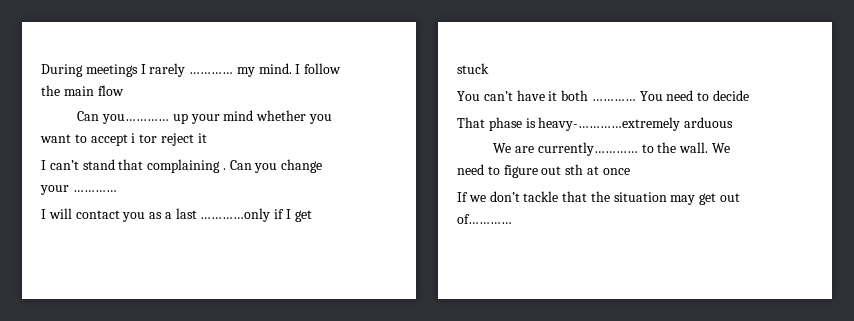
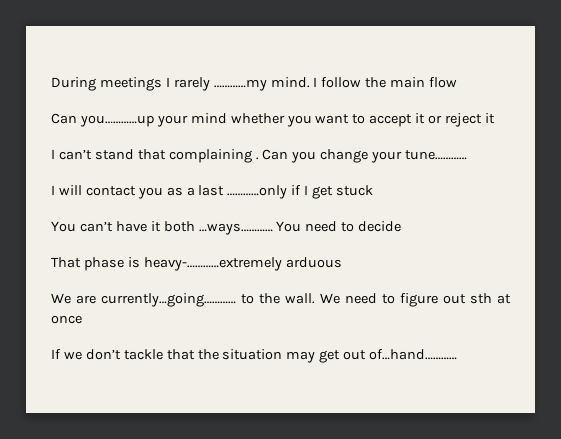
[189,67,255,77] ………… my -> [213,79,267,91] …………my
[102,113,188,124] you………… up -> [79,115,154,127] you…………up
[131,133,158,143] i tor -> [415,113,443,124] it or
[72,190,117,192] ………… -> [405,150,468,160] tune…………
[591,99,636,101] ………… -> [198,223,273,235] …ways…………
[537,142,638,156] currently………… -> [101,293,236,307] currently…going…………
[457,214,512,224] of………… -> [369,349,458,360] of…hand…………

